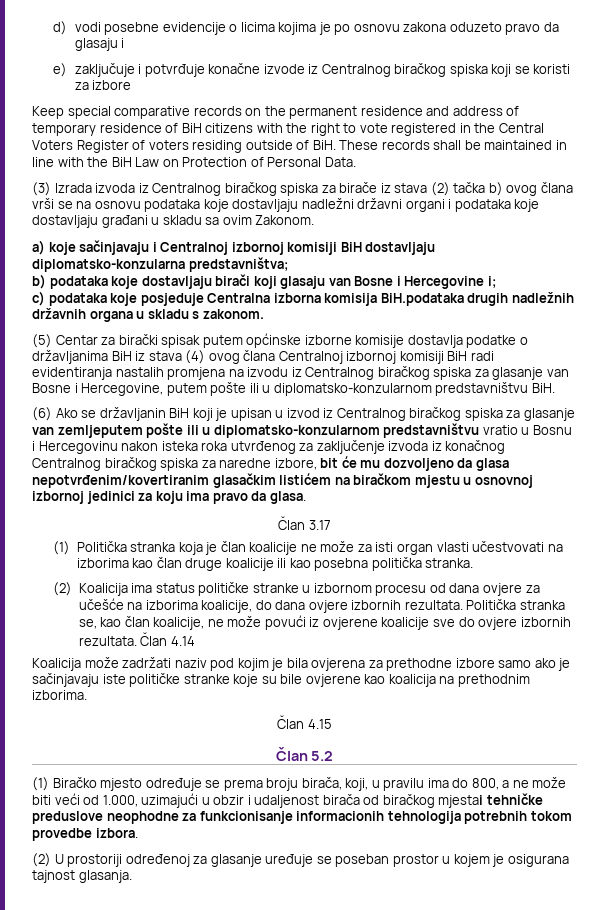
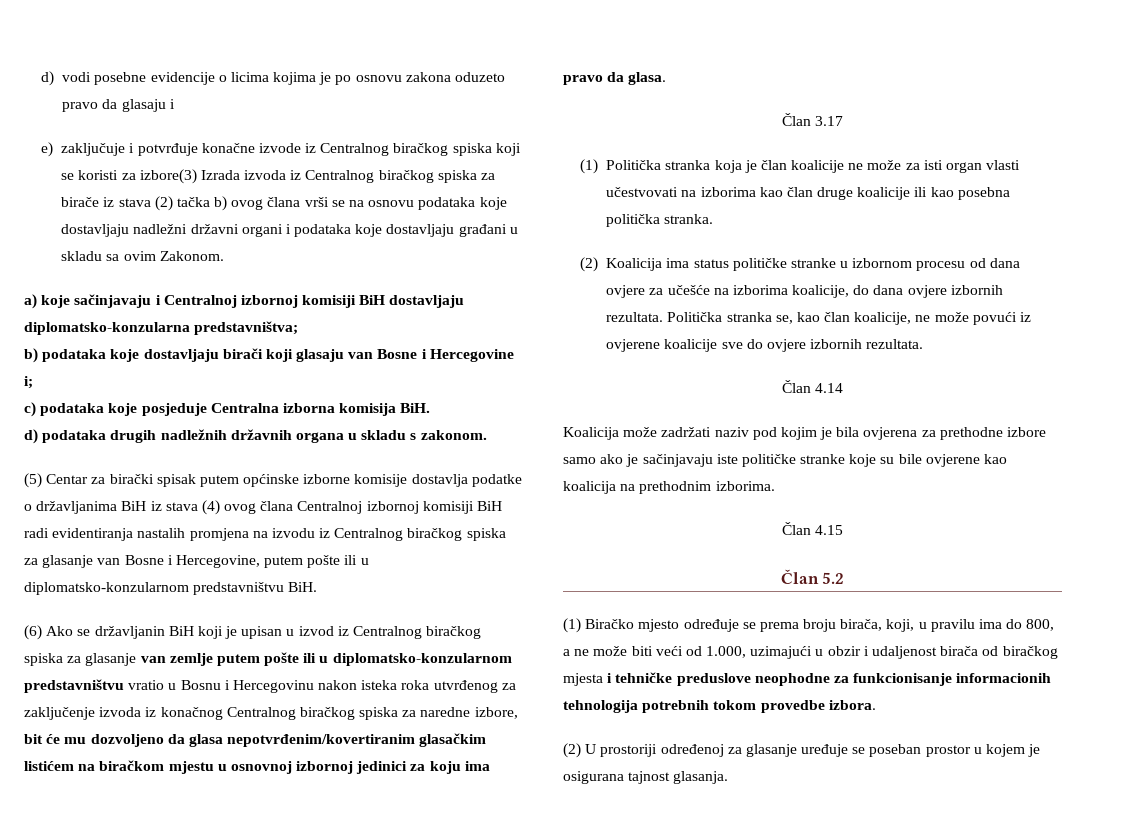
[92,80,132,90] [32,106,520,119] [32,123,544,136] [32,140,567,153] [32,157,356,167] [32,182,51,196] izbore // Keep special comparative records on the permanent residence and address of temporary residence of BiH citizens with the right to vote registered in the Central Voters Register of voters residing outside of BiH. These records shall be maintained in line with the BiH Law on Protection of Personal Data. // (3) -> [139,169,197,184] izbore(3)
[380,293,464,306] BiH.podataka -> [400,403,431,413] [24,429,107,444] BiH. // d) podataka
[57,425,143,438] zemljeputem -> [169,653,260,666] zemlje putem
(137, 641) none -> (924, 344) //
[438,795,484,808] mjestai -> [563,673,613,686] mjesta i

